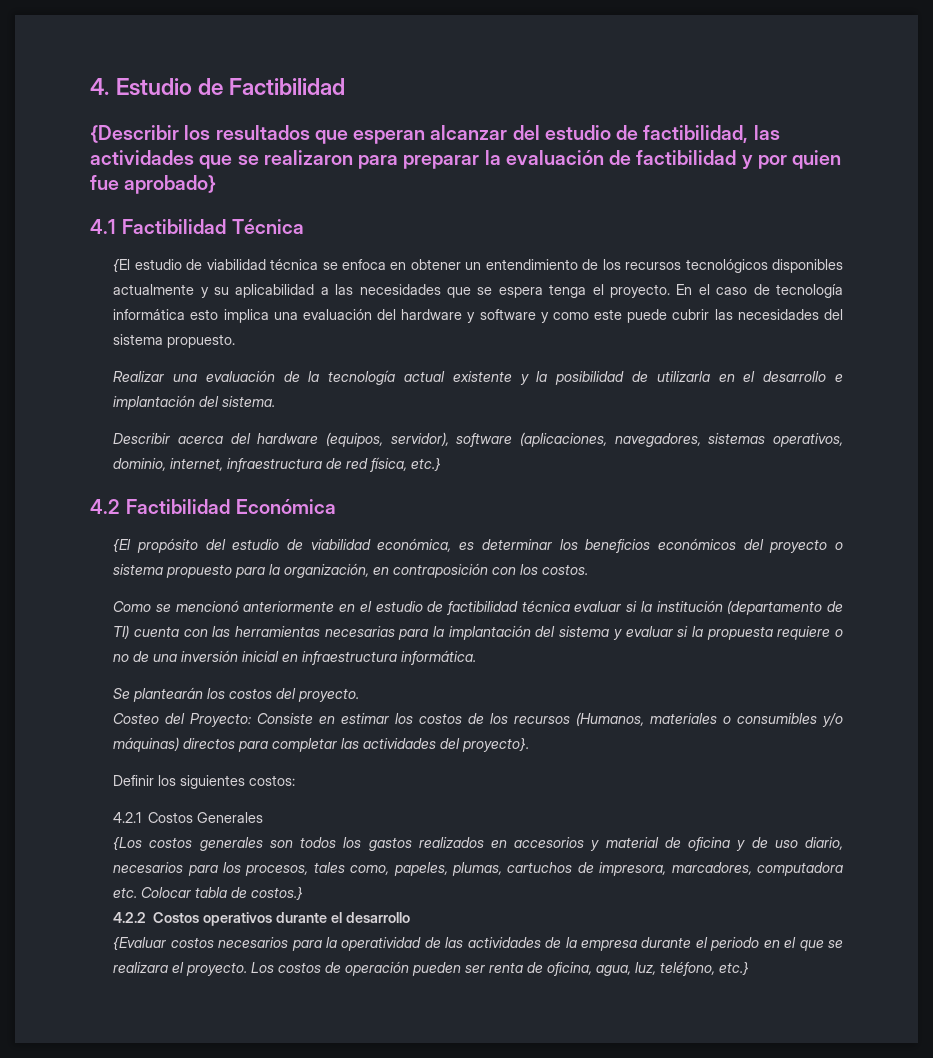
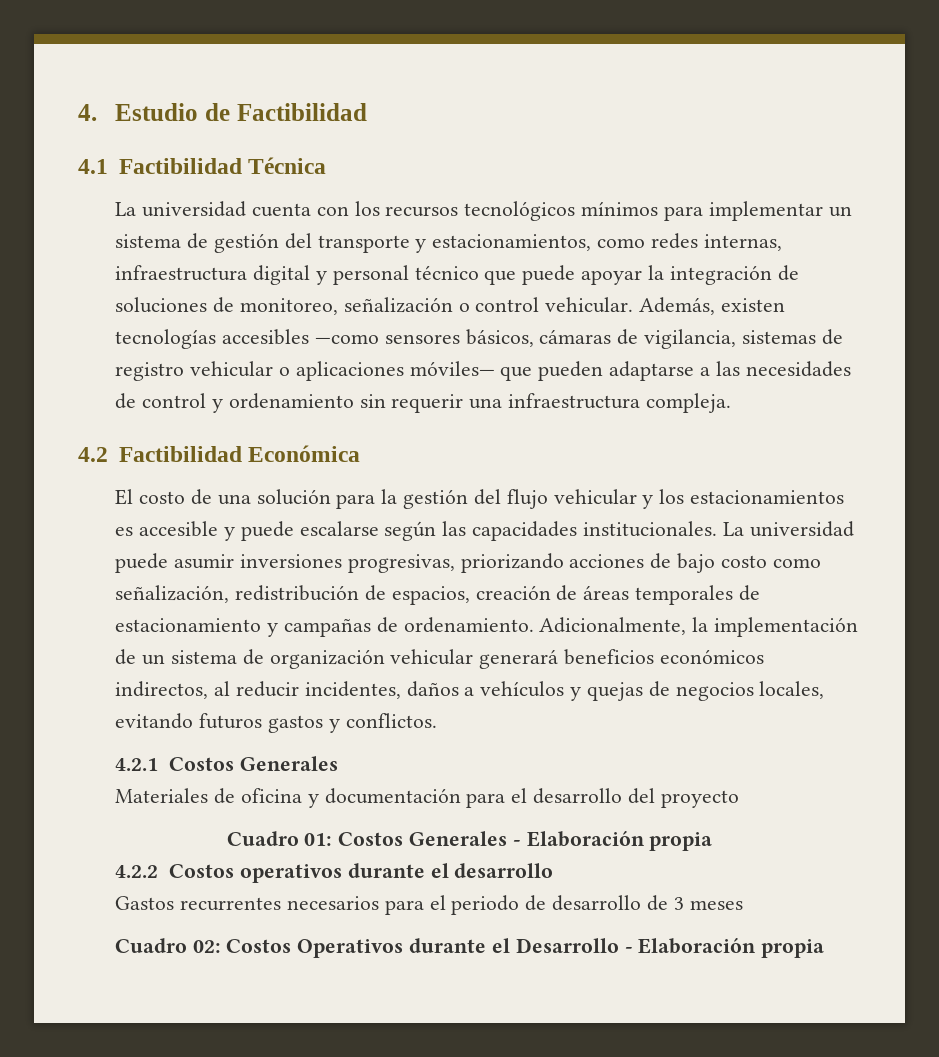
[90,125,780,144] [90,150,842,169] [90,175,217,194] [90,219,304,234] [113,258,844,273] [113,284,844,298] [113,309,843,323] [113,334,236,348] [113,370,843,385] [113,395,276,410] [113,432,843,447] [113,457,442,472] [90,499,336,514] [113,538,843,553] [113,563,589,578] [113,600,843,615] [113,625,844,640] [113,650,477,665] [113,687,360,702] [113,712,844,727] [113,737,530,752] [113,775,296,789] [113,812,264,823] [113,836,843,851] [113,862,843,876] [113,886,304,901] {Describir los resultados que esperan alcanzar del estudio de factibilidad, las actividades que se realizaron para preparar la evaluación de factibilidad y por quien fue aprobado} // 4.1 Factibilidad Técnica // {El estudio de viabilidad técnica se enfoca en obtener un entendimiento de los recursos tecnológicos disponibles actualmente y su aplicabilidad a las necesidades que se espera tenga el proyecto. En el caso de tecnología informática esto implica una evaluación del hardware y software y como este puede cubrir las necesidades del sistema propuesto. // Realizar una evaluación de la tecnología actual existente y la posibilidad de utilizarla en el desarrollo e implantación del sistema. // Describir acerca del hardware (equipos, servidor), software (aplicaciones, navegadores, sistemas operativos, dominio, internet, infraestructura de red física, etc.} // 4.2 Factibilidad Económica // {El propósito del estudio de viabilidad económica, es determinar los beneficios económicos del proyecto o sistema propuesto para la organización, en contraposición con los costos. // Como se mencionó anteriormente en el estudio de factibilidad técnica evaluar si la institución (departamento de TI) cuenta con las herramientas necesarias para la implantación del sistema y evaluar si la propuesta requiere o no de una inversión inicial en infraestructura informática. // Se plantearán los costos del proyecto. // Costeo del Proyecto: Consiste en estimar los costos de los recursos (Humanos, materiales o consumibles y/o máquinas) directos para completar las actividades del proyecto}. // Definir los siguientes costos: // 4.2.1 Costos Generales // {Los costos generales son todos los gastos realizados en accesorios y material de oficina y de uso diario, necesarios para los procesos, tales como, papeles, plumas, cartuchos de impresora, marcadores, computadora etc. Colocar tabla de costos.} -> [78,157,327,174] [115,201,852,221] [115,233,782,253] [115,265,799,285] [115,297,785,315] [115,329,843,349] [115,361,851,381] [115,393,731,413] [78,445,361,462] [115,489,844,509] [115,521,854,541] [115,553,821,573] [115,585,760,605] [115,617,859,637] [115,649,764,669] [115,681,825,701] [115,713,437,733] [115,756,339,771] [115,788,739,808] [226,831,713,851] 4.1 Factibilidad Técnica // La universidad cuenta con los recursos tecnológicos mínimos para implementar un sistema de gestión del transporte y estacionamientos, como redes internas, infraestructura digital y personal técnico que puede apoyar la integración de soluciones de monitoreo, señalización o control vehicular. Además, existen tecnologías accesibles —como sensores básicos, cámaras de vigilancia, sistemas de registro vehicular o aplicaciones móviles— que pueden adaptarse a las necesidades de control y ordenamiento sin requerir una infraestructura compleja. // 4.2 Factibilidad Económica // El costo de una solución para la gestión del flujo vehicular y los estacionamientos es accesible y puede escalarse según las capacidades institucionales. La universidad puede asumir inversiones progresivas, priorizando acciones de bajo costo como señalización, redistribución de espacios, creación de áreas temporales de estacionamiento y campañas de ordenamiento. Adicionalmente, la implementación de un sistema de organización vehicular generará beneficios económicos indirectos, al reducir incidentes, daños a vehículos y quejas de negocios locales, evitando futuros gastos y conflictos. // 4.2.1 Costos Generales // Materiales de oficina y documentación para el desarrollo del proyecto // Cuadro 01: Costos Generales - Elaboración propia
[113,936,843,951] [113,961,750,976] {Evaluar costos necesarios para la operatividad de las actividades de la empresa durante el periodo en el que se realizara el proyecto. Los costos de operación pueden ser renta de oficina, agua, luz, teléfono, etc.} -> [115,895,743,915] [114,938,825,958] Gastos recurrentes necesarios para el periodo de desarrollo de 3 meses // Cuadro 02: Costos Operativos durante el Desarrollo - Elaboración propia

